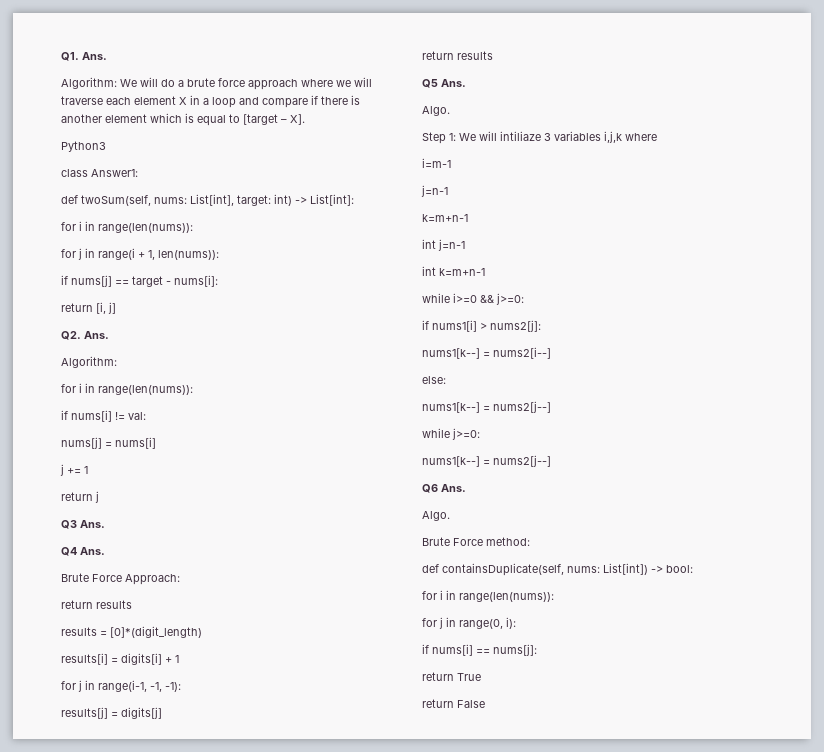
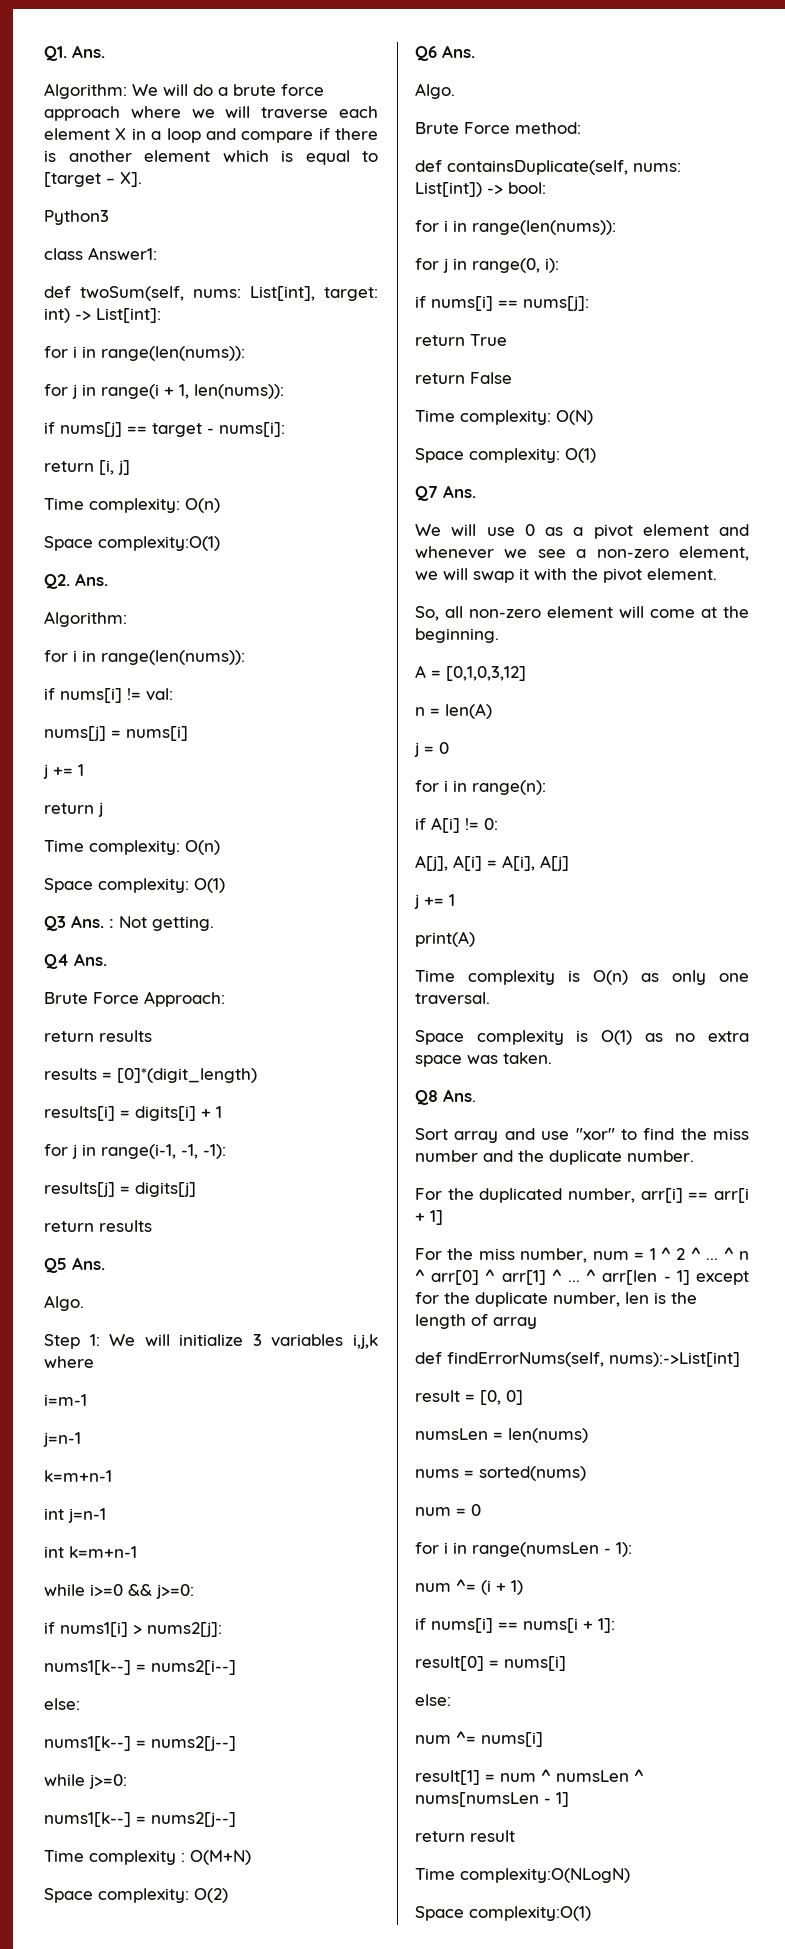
(116, 308) none -> [44,498,220,513] [44,536,220,551] // Time complexity: O(n) // Space complexity:O(1)
(99, 497) none -> [44,840,220,855] [44,878,225,893] // Time complexity: O(n) // Space complexity: O(1)
(105, 524) none -> [109,916,214,931] : Not getting.
[500,131,541,141] intiliaze -> [179,1334,244,1346] initialize
(551, 461) none -> [44,1850,251,1865] [44,1888,228,1903] // Time complexity : O(M+N) // Space complexity: O(2)
(485, 704) none -> [415,410,593,425] [415,448,596,463] [415,485,476,501] [415,524,749,539] [415,546,749,561] [415,568,717,583] [415,606,749,621] [415,628,499,643] [415,665,526,681] [415,703,492,719] [414,742,449,757] [415,780,546,795] [415,817,498,833] [415,855,569,871] [414,894,455,909] [415,931,475,947] [415,970,749,985] [415,992,490,1005] [415,1030,749,1045] [415,1052,552,1067] [415,1089,476,1105] [415,1128,749,1143] [415,1150,694,1165] [415,1188,749,1203] [415,1210,443,1225] [415,1247,749,1263] [415,1269,749,1285] [415,1292,697,1307] [415,1314,537,1329] [415,1352,740,1367] [415,1390,523,1405] [415,1428,588,1443] [415,1466,586,1481] [415,1504,481,1516] [415,1542,632,1557] [415,1579,523,1595] [415,1618,615,1633] [415,1656,566,1671] [415,1694,451,1706] [415,1731,543,1747] [415,1769,644,1785] [415,1792,569,1807] [415,1830,515,1842] [415,1868,630,1883] [415,1906,591,1921] // Time complexity: O(N) // Space complexity: O(1) // Q7 Ans. // We will use 0 as a pivot element and whenever we see a non-zero element, we will swap it with the pivot element. // So, all non-zero element will come at the beginning. // A = [0,1,0,3,12] // n = len(A) // j = 0 // for i in range(n): // if A[i] != 0: // A[j], A[i] = A[i], A[j] // j += 1 // print(A) // Time complexity is O(n) as only one traversal. // Space complexity is O(1) as no extra space was taken. // Q8 Ans. // Sort array and use "xor" to find the miss number and the duplicate number. // For the duplicated number, arr[i] == arr[i + 1] // For the miss number, num = 1 ^ 2 ^ ... ^ n ^ arr[0] ^ arr[1] ^ ... ^ arr[len - 1] except for the duplicate number, len is the length of array // def findErrorNums(self, nums):->List[int] // result = [0, 0] // numsLen = len(nums) // nums = sorted(nums) // num = 0 // for i in range(numsLen - 1): // num ^= (i + 1) // if nums[i] == nums[i + 1]: // result[0] = nums[i] // else: // num ^= nums[i] // result[1] = num ^ numsLen ^ nums[numsLen - 1] // return result // Time complexity:O(NLogN) // Space complexity:O(1)

